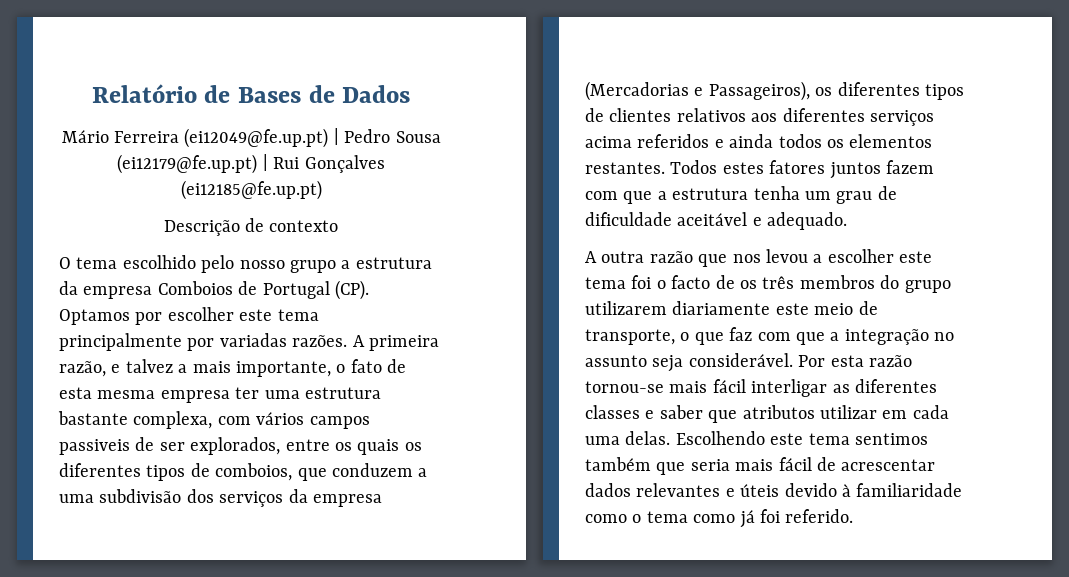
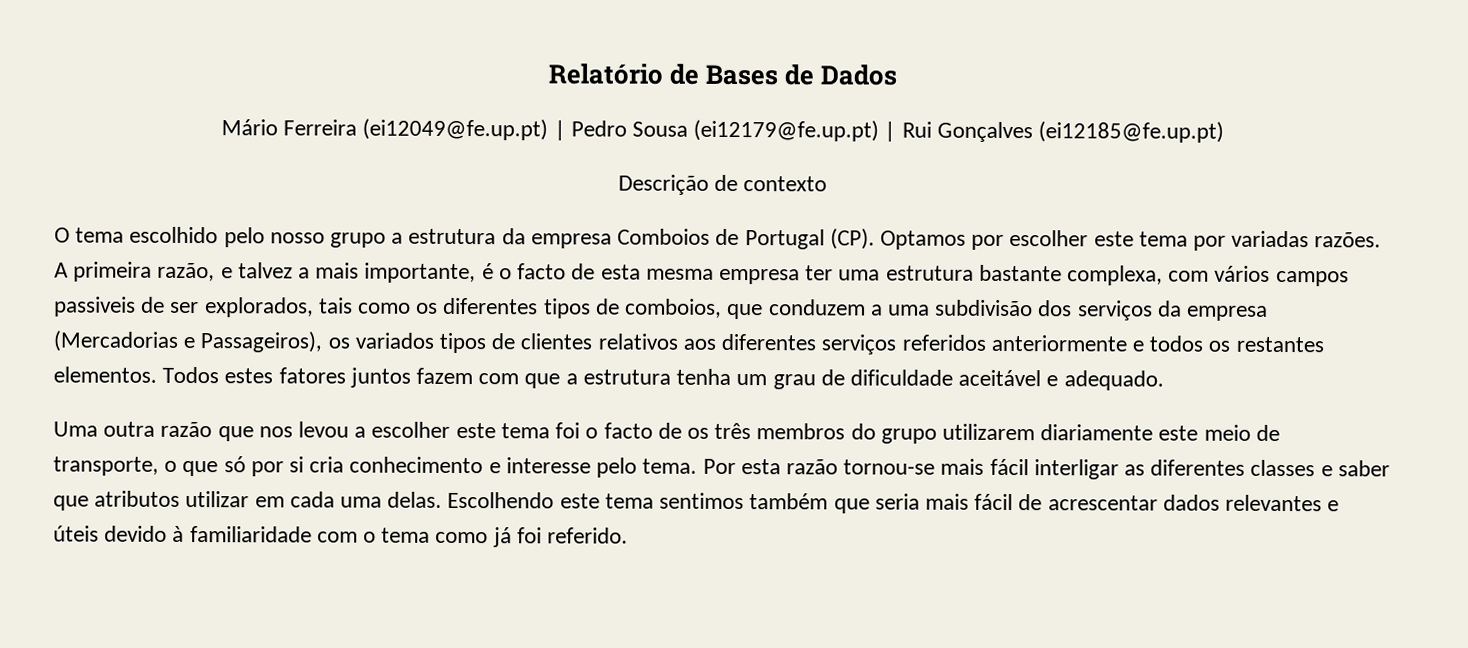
[59,333,182,351] principalmente -> (1188, 239) none
[336,359,382,373] o fato -> [481,263,567,280] é o facto
[285,439,400,455] entre os quais -> [318,297,412,314] tais como
[837,82,920,96] diferentes -> [354,332,434,349] variados
[585,134,933,148] [585,162,665,174] acima referidos e ainda todos os elementos restantes. -> [901,334,1324,353] [53,366,157,383] referidos anteriormente e todos os restantes elementos.
[585,251,597,263] A -> [53,421,98,437] Uma
[729,327,955,345] [585,353,793,372] faz com que a integração no assunto seja considerável. -> [223,456,698,478] só por si cria conhecimento e interesse pelo tema.
[585,514,627,523] como -> [316,531,358,543] com

